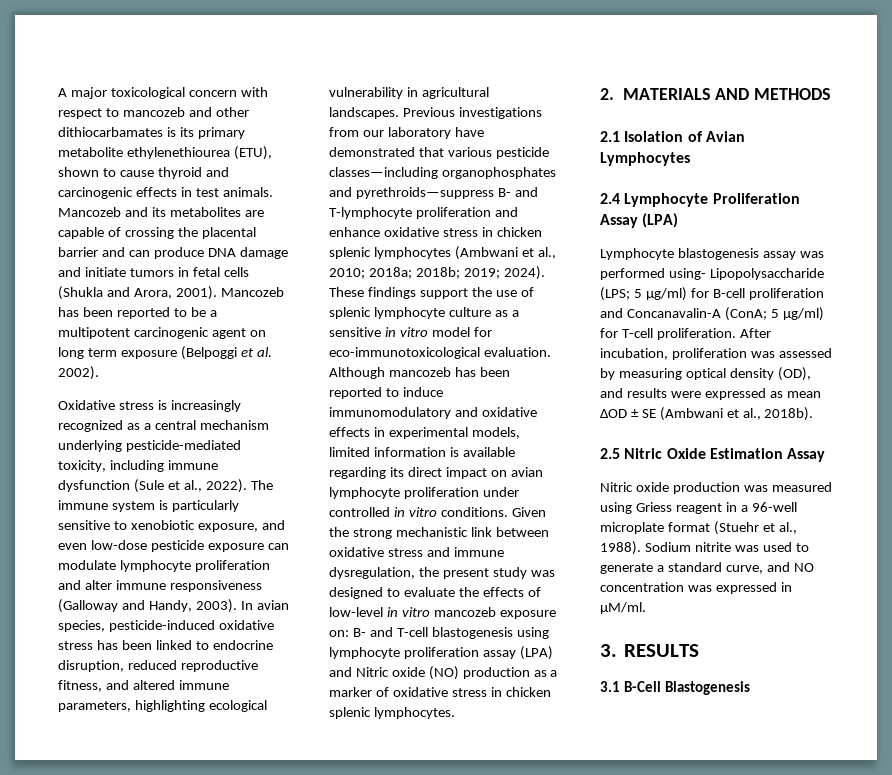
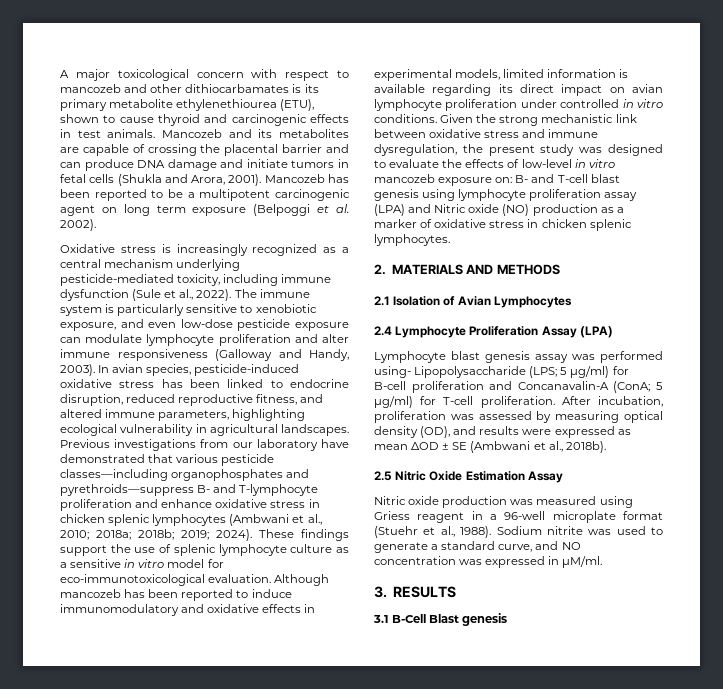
[431,627,513,639] blastogenesis -> [590,174,620,183] [374,189,419,201] blast genesis
[677,248,759,260] blastogenesis -> [451,351,530,363] blast genesis
[664,681,750,695] Blastogenesis -> [429,613,508,626] Blast genesis

